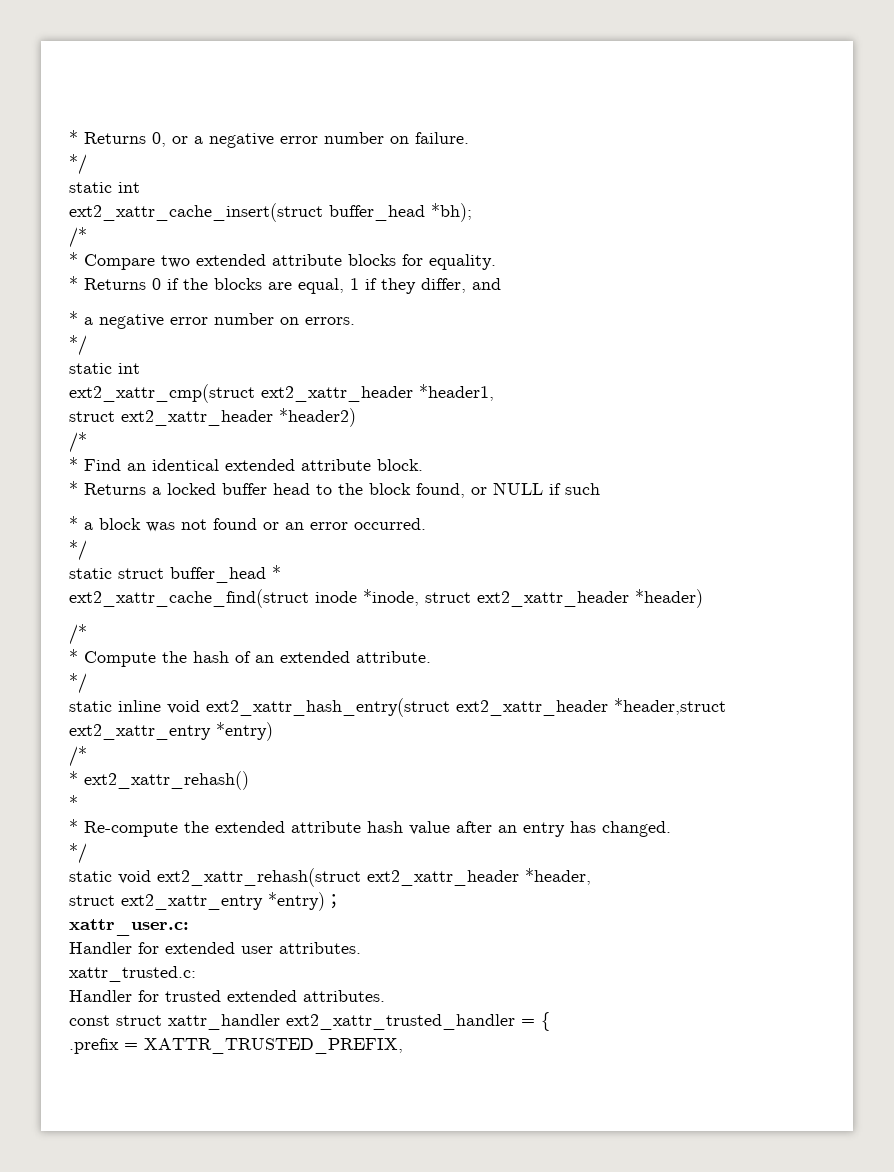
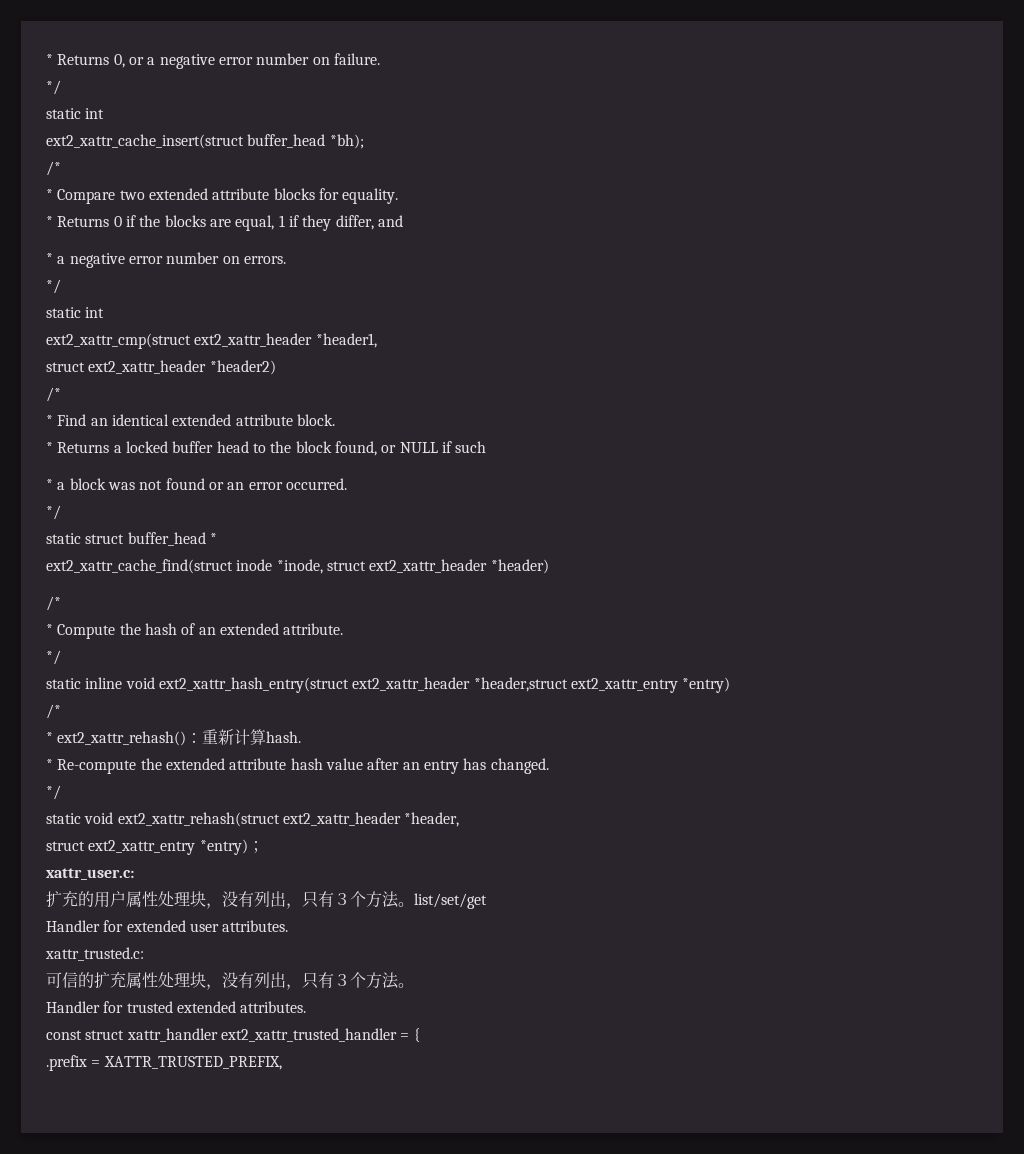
[69,795,78,809] // * -> [186,729,302,745] ：重新计算hash.
(189, 927) none -> [46,891,487,909] // 扩充的用户属性处理块，没有列出，只有３个方法。list/set/get
(196, 974) none -> [46,972,414,990] // 可信的扩充属性处理块，没有列出，只有３个方法。

